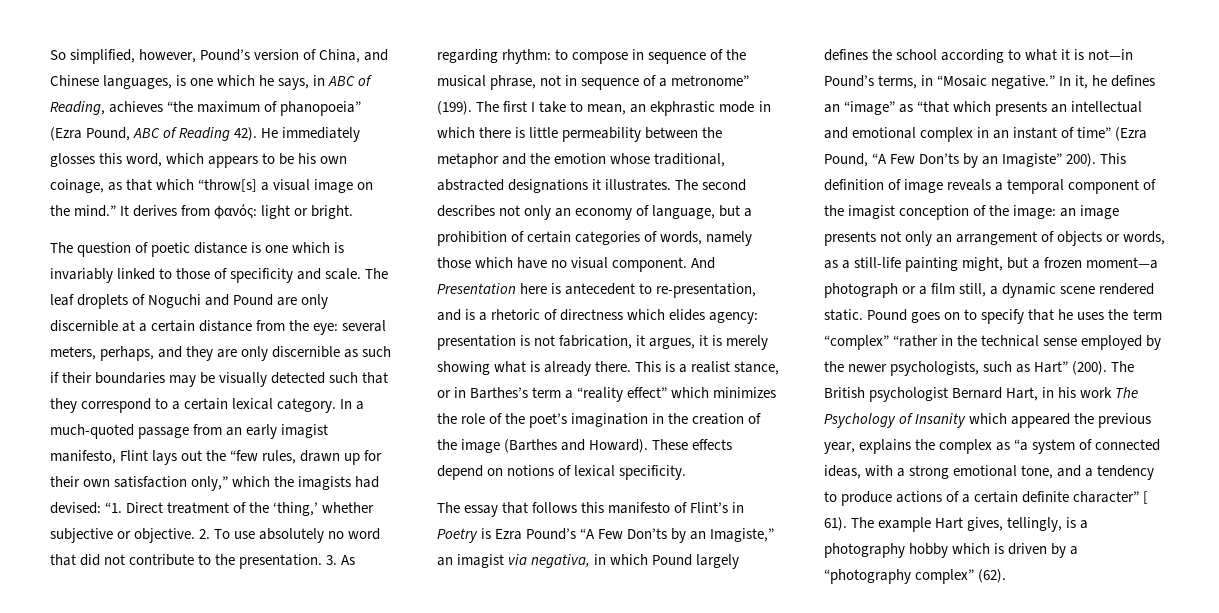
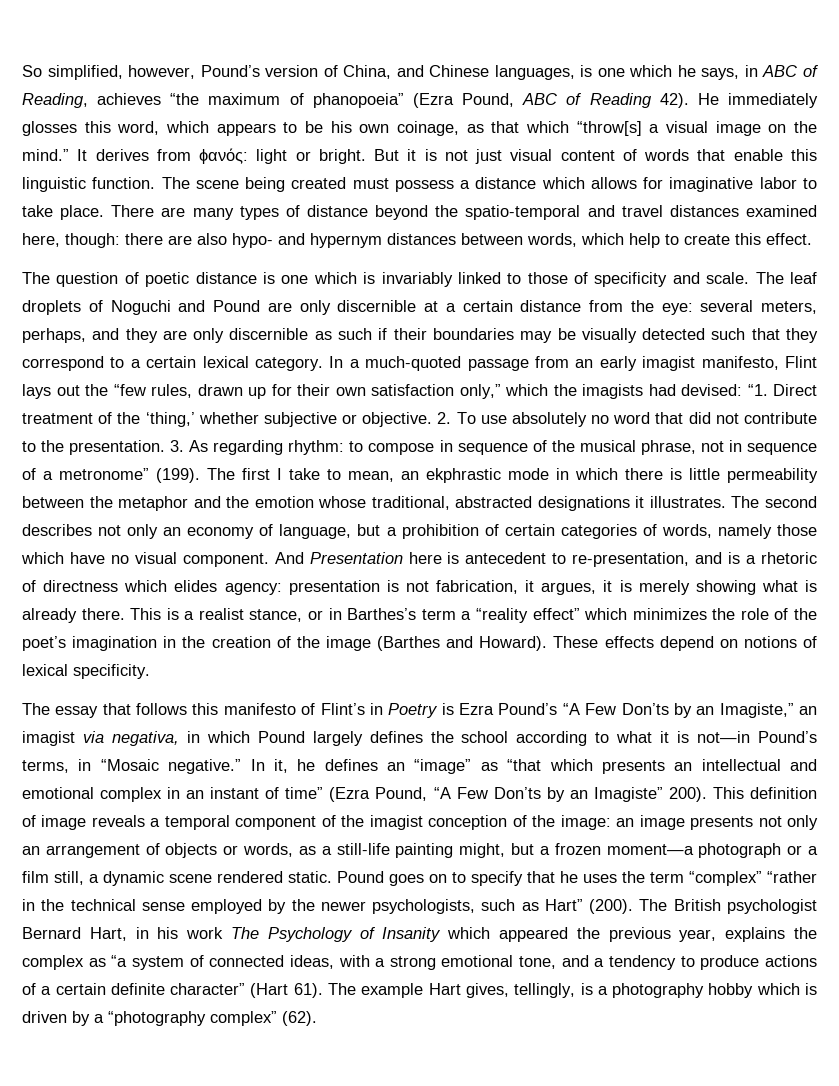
(354, 212) none -> [374,149,818,164] [22,177,817,192] [22,205,817,220] [22,233,812,248] But it is not just visual content of words that enable this linguistic function. The scene being created must possess a distance which allows for imaginative labor to take place. There are many types of distance beyond the spatio-temporal and travel distances examined here, though: there are also hypo- and hypernym distances between words, which help to create this effect.
[1143,491,1149,504] [ -> [250,983,289,998] (Hart

